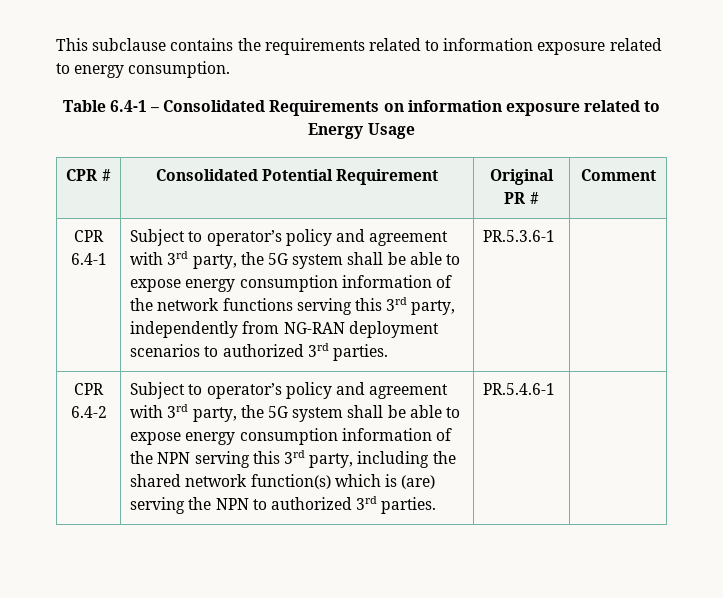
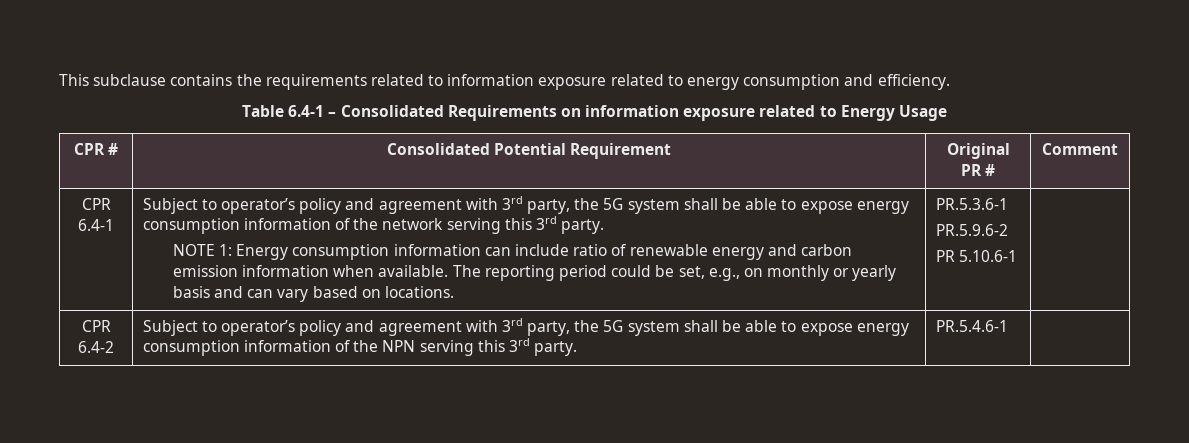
[128,61,231,78] consumption. -> [743,74,950,90] consumption and efficiency.
[222,297,456,315] [130,321,439,338] [130,343,389,361] [483,230,556,242] functions serving this 3rd party, independently from NG-RAN deployment scenarios to authorized 3rd parties. | PR.5.3.6-1 -> [446,216,605,234] [172,244,853,260] [172,265,897,281] [172,286,454,302] [935,198,1008,210] [935,224,1008,236] [935,250,1017,262] serving this 3rd party. // NOTE 1: Energy consumption information can include ratio of renewable energy and carbon emission information when available. The reporting period could be set, e.g., on monthly or yearly basis and can vary based on locations. | PR.5.3.6-1 // PR.5.9.6-2 // PR 5.10.6-1
[309,451,456,468] [130,474,436,489] [130,496,437,514] party, including the shared network function(s) which is (are) serving the NPN to authorized 3rd parties. -> [534,341,578,356] party.

